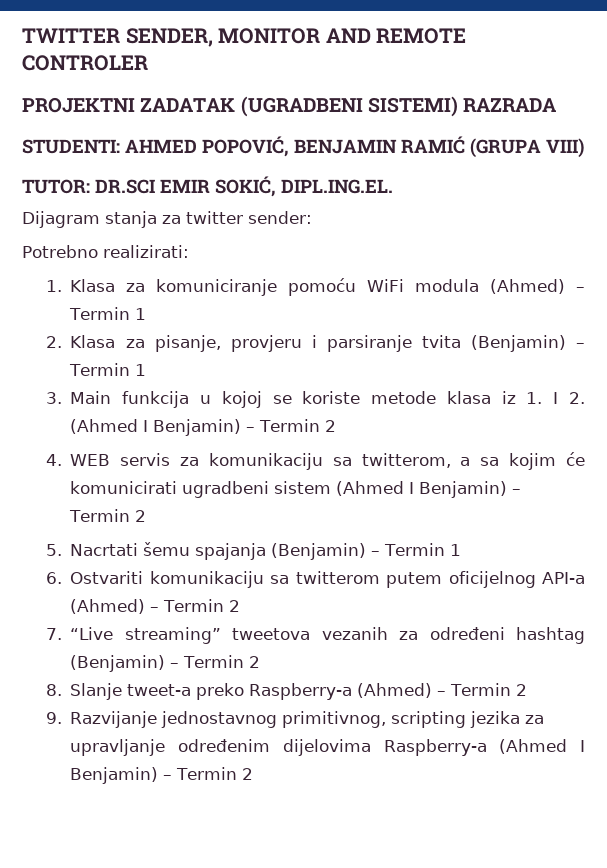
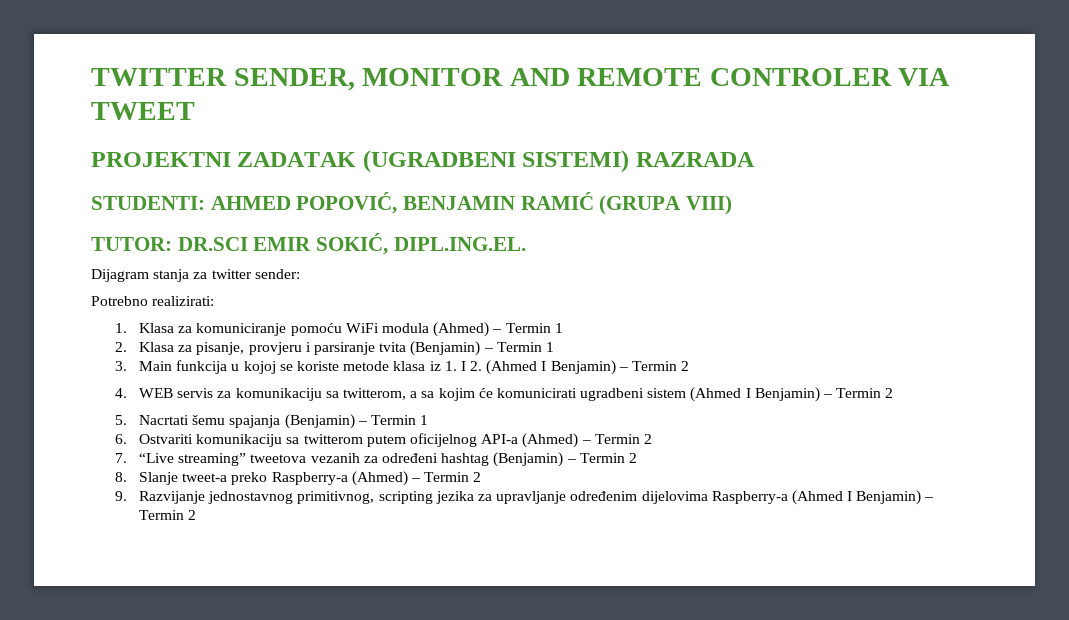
(148, 63) none -> [898,68,951,86] [91,102,195,120] VIA TWEET

